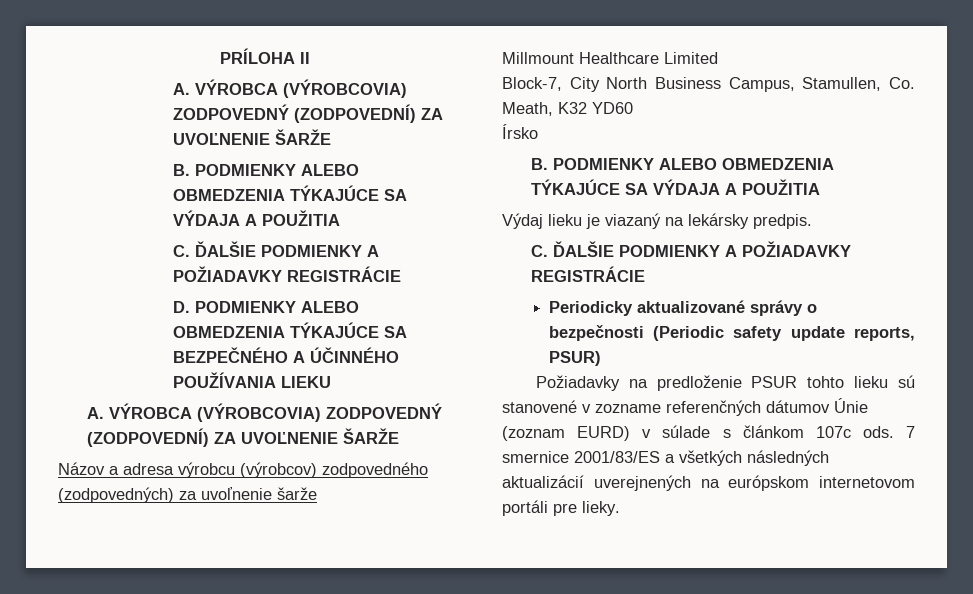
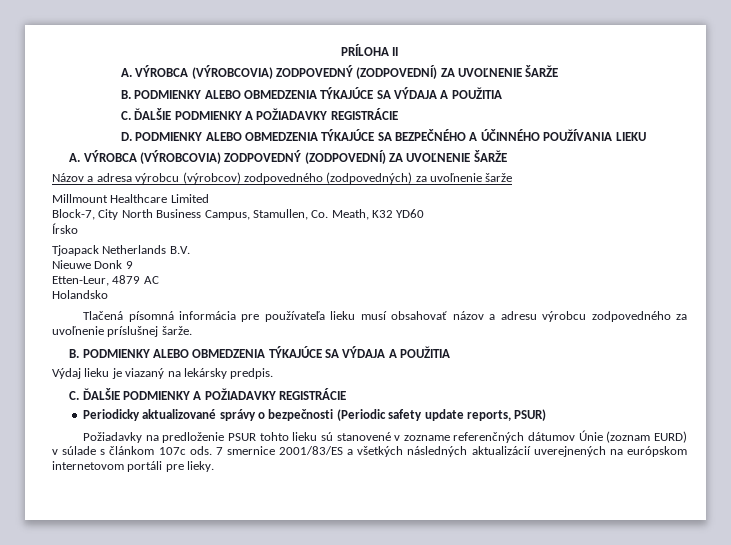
(538, 131) none -> [52,245,190,256] [52,260,133,269] [52,275,159,286] [52,290,108,299] [83,311,687,322] [52,326,192,337] // Tjoapack Netherlands B.V. // Nieuwe Donk 9 // Etten-Leur, 4879 AC // Holandsko // Tlačená písomná informácia pre používateľa lieku musí obsahovať názov a adresu výrobcu zodpovedného za uvoľnenie príslušnej šarže.

